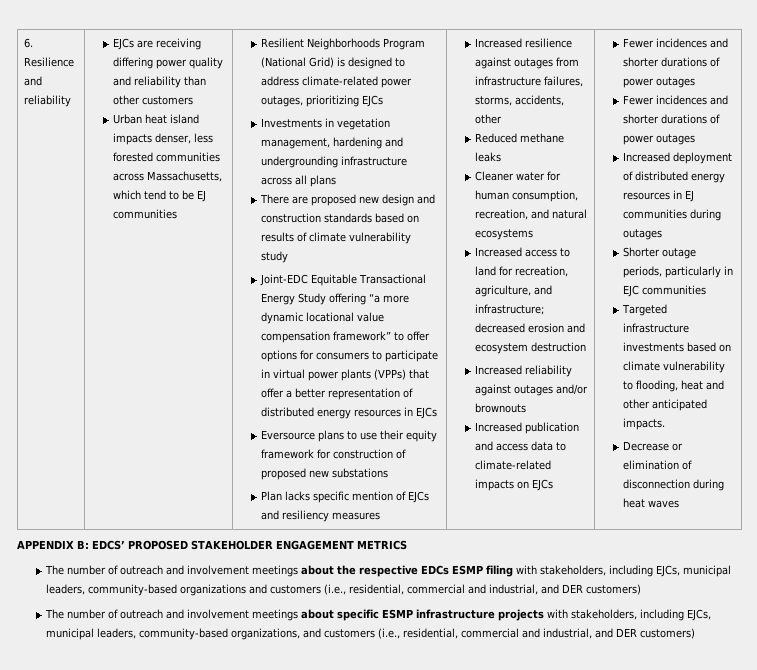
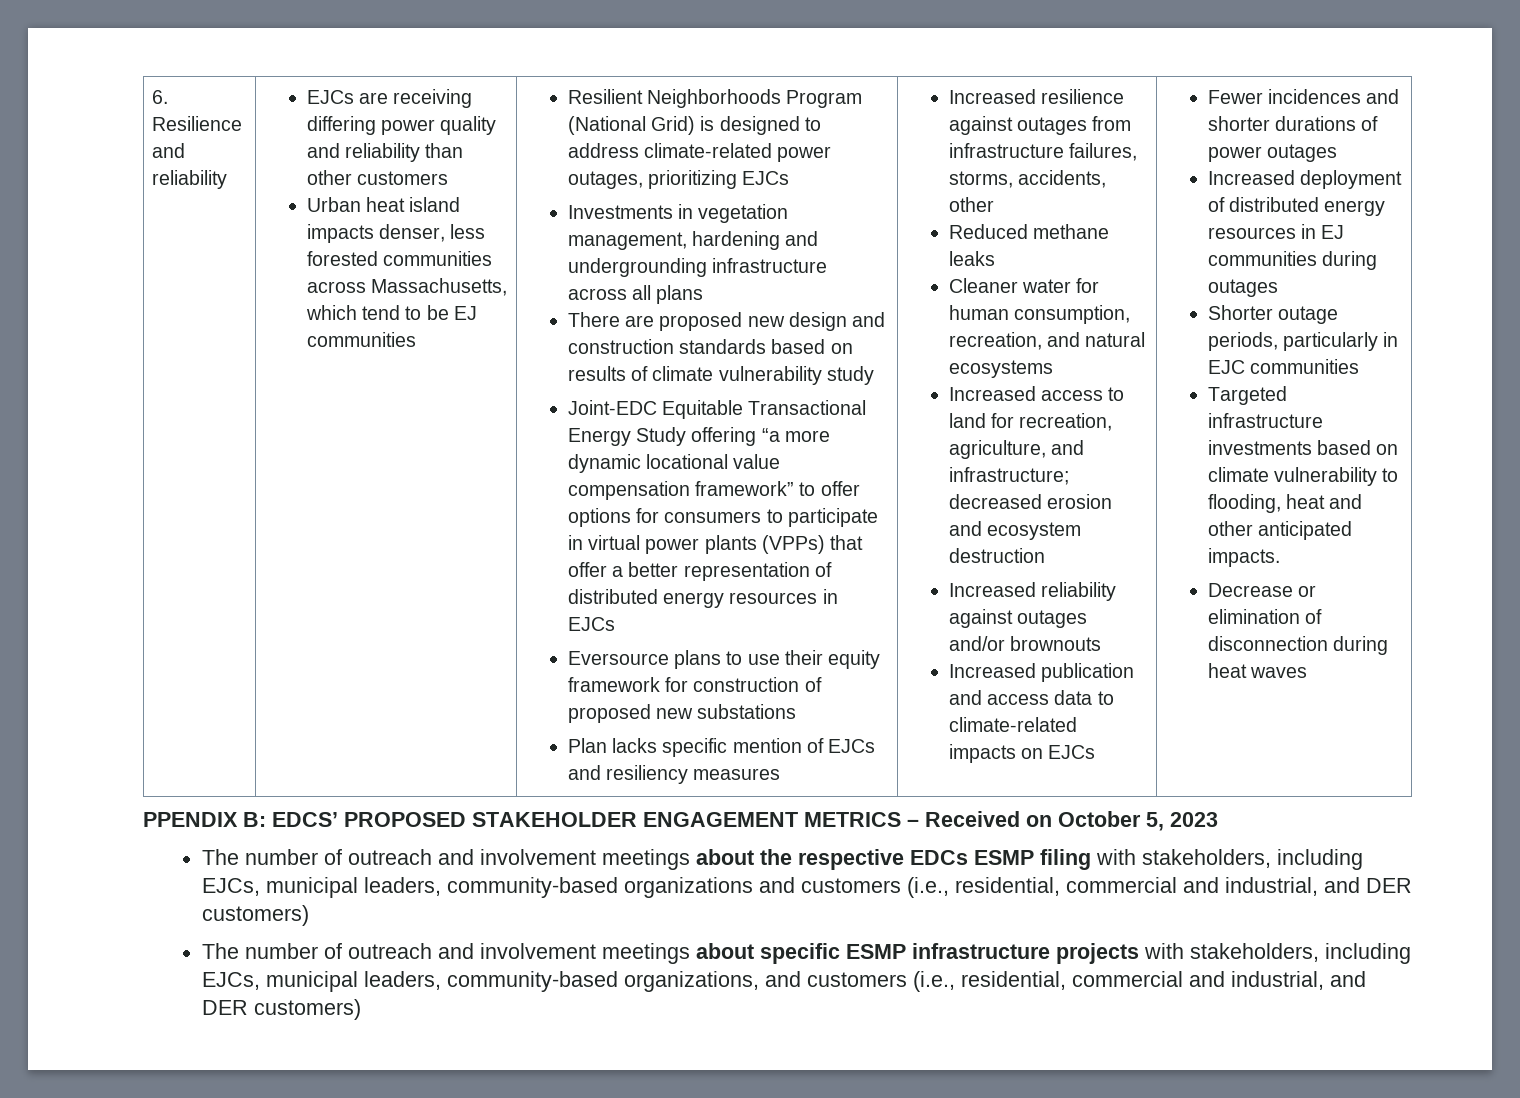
[623,95,729,105] [623,114,721,124] [623,134,696,145] // Fewer incidences and shorter durations of power outages -> (1338, 153) none
[17,540,74,549] APPENDIX -> [143,812,238,827] PPENDIX
(407, 545) none -> [907,811,1218,831] – Received on October 5, 2023

